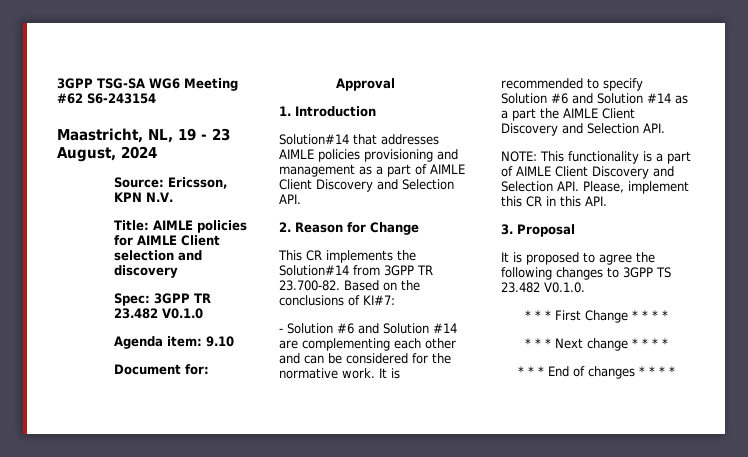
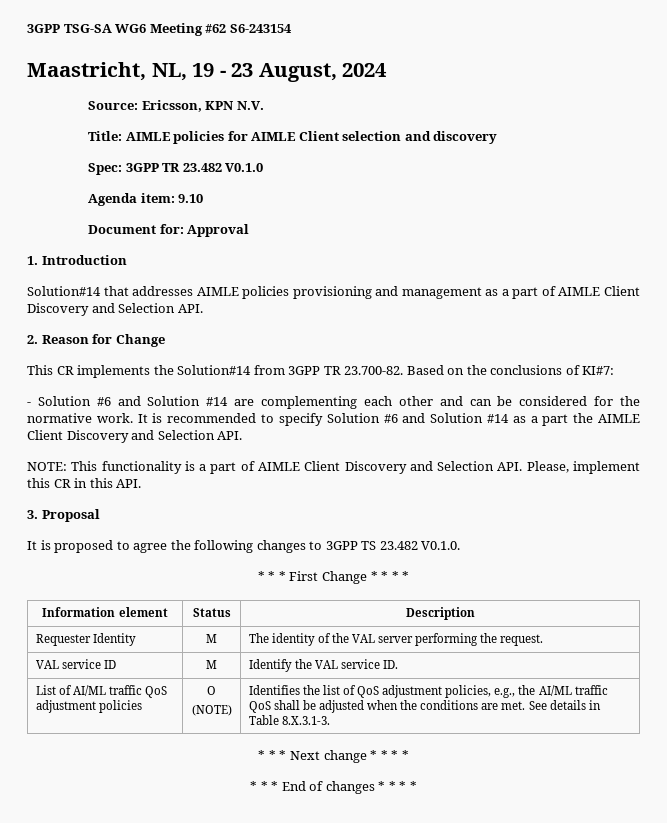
(668, 315) none -> [42,607,168,617] [192,608,231,617] [405,607,475,620] [35,633,136,646] [206,634,217,643] [248,633,544,646] [35,659,116,669] [206,660,217,669] [248,659,398,672] [35,685,167,698] [35,700,142,713] [207,686,216,695] [191,705,232,716] [248,685,608,698] [248,700,601,713] [248,715,330,725] // Information element | Status | Description // Requester Identity | M | The identity of the VAL server performing the request. // VAL service ID | M | Identify the VAL service ID. // List of AI/ML traffic QoS adjustment policies | O // (NOTE) | Identifies the list of QoS adjustment policies, e.g., the AI/ML traffic QoS shall be adjusted when the conditions are met. See details in Table 8.X.3.1-3.

